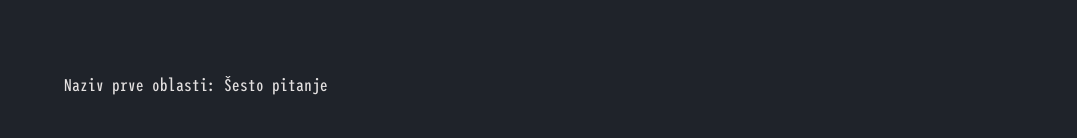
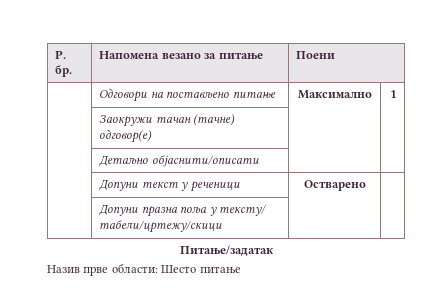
[64,76,328,95] Naziv prve oblasti: Šesto pitanje -> [55,50,67,59] [55,65,73,77] [99,51,263,59] [296,51,336,59] [99,88,276,102] [297,90,372,99] [389,90,396,98] [99,114,236,127] [99,129,153,143] [99,155,259,167] [99,180,240,192] [303,180,366,191] [99,204,267,217] [99,220,223,233] [179,245,274,257] [47,263,241,276] Р. бр. | Напомена везано за питање | Поени // | Одговори на постављено питање | Максимално | 1 // | Заокружи тачан (тачне) одговор(е) | | // | Детаљно објаснити/описати | | // | Допуни текст у реченици | Остварено | // | Допуни празна поља у тексту/ табели/цртежу/скици | | // Питање/задатак // Назив прве области: Шесто питање

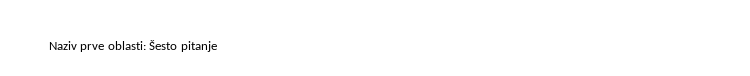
[55,50,67,59] [55,65,73,77] [99,51,263,59] [296,51,336,59] [99,88,276,102] [297,90,372,99] [389,90,396,98] [99,114,236,127] [99,129,153,143] [99,155,259,167] [99,180,240,192] [303,180,366,191] [99,204,267,217] [99,220,223,233] [179,245,274,257] [47,263,241,276] Р. бр. | Напомена везано за питање | Поени // | Одговори на постављено питање | Максимално | 1 // | Заокружи тачан (тачне) одговор(е) | | // | Детаљно објаснити/описати | | // | Допуни текст у реченици | Остварено | // | Допуни празна поља у тексту/ табели/цртежу/скици | | // Питање/задатак // Назив прве области: Шесто питање -> [49,40,217,52] Naziv prve oblasti: Šesto pitanje

